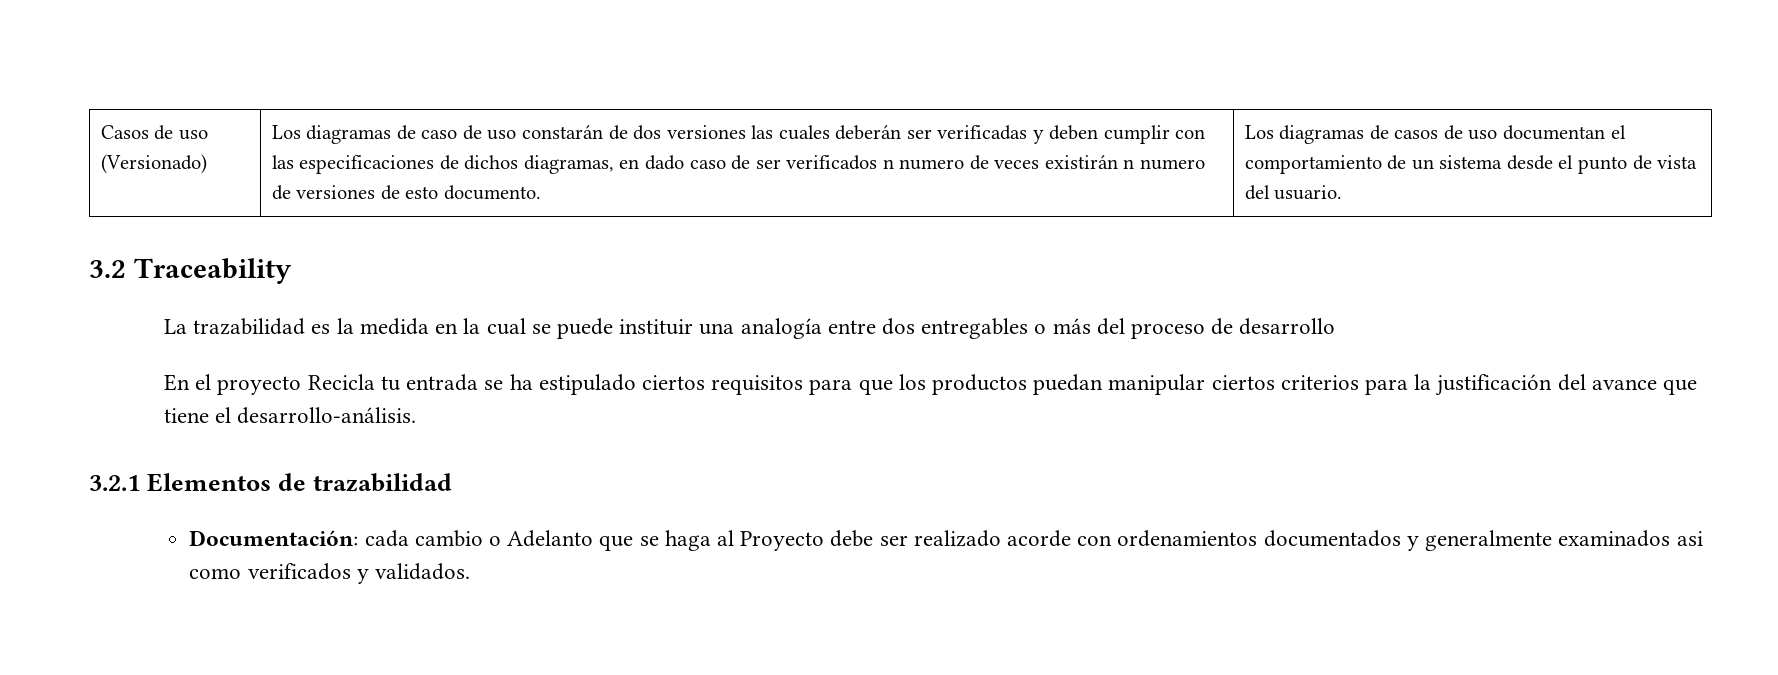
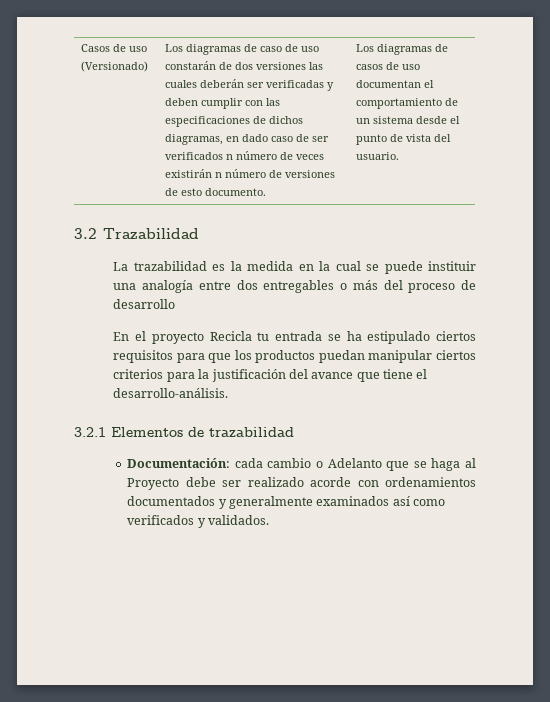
[899,159,965,170] numero -> [236,151,278,160] número
[1139,159,1205,170] numero -> [225,169,267,178] número
[133,258,292,284] Traceability -> [103,228,199,240] Trazabilidad
[1676,531,1703,546] asi -> [392,496,410,506] así

